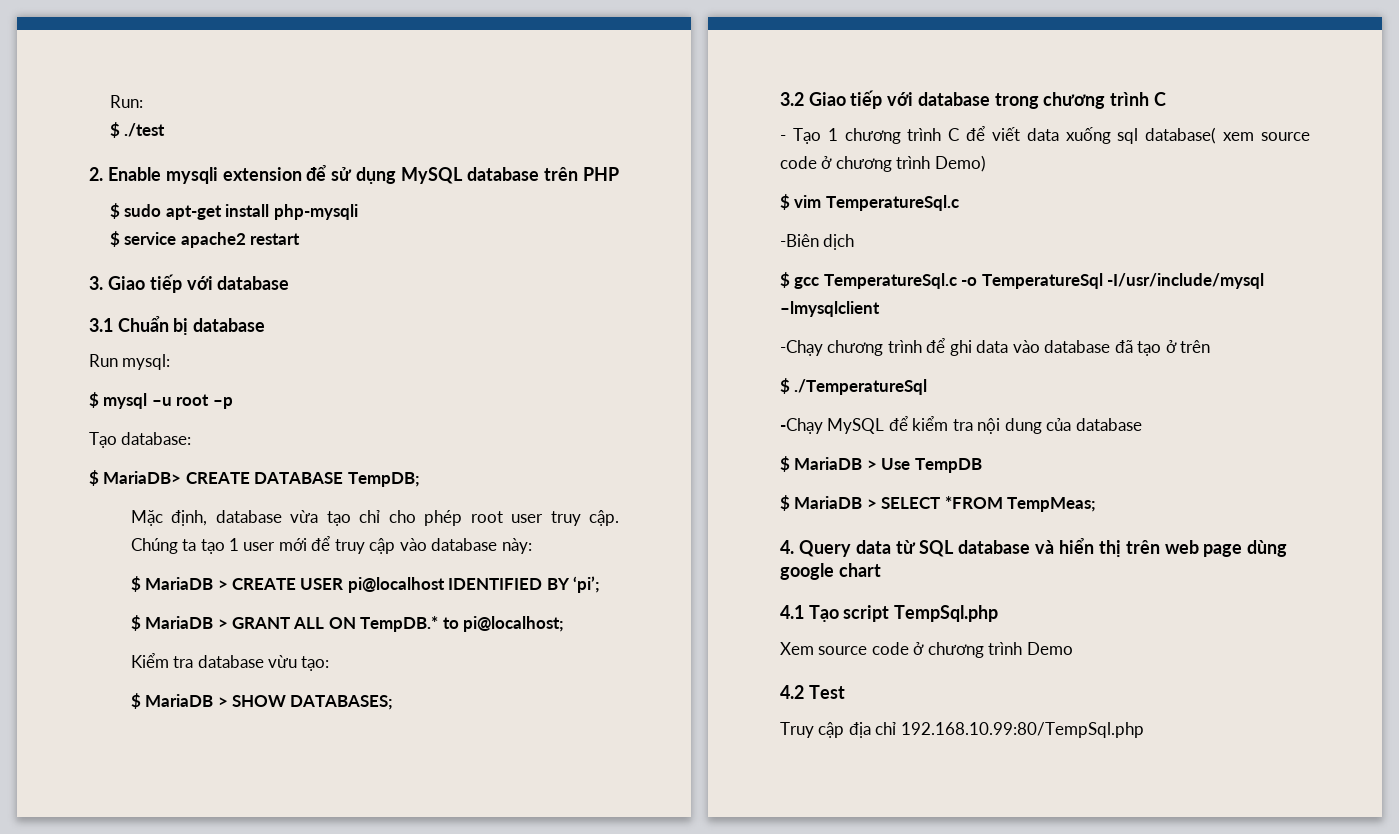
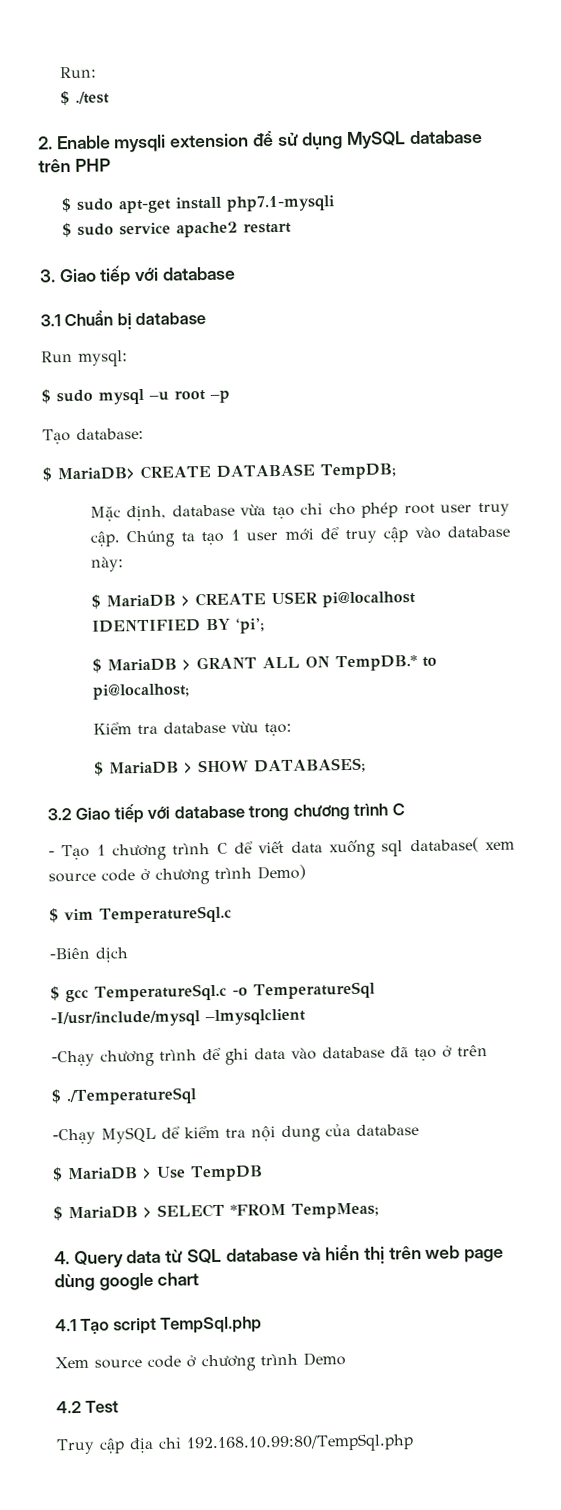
[273,204,358,220] [109,231,120,247] php-mysqli // $ -> [226,195,336,212] [62,222,115,238] php7.1-mysqli // $ sudo
(99, 400) none -> [56,389,93,403] sudo

